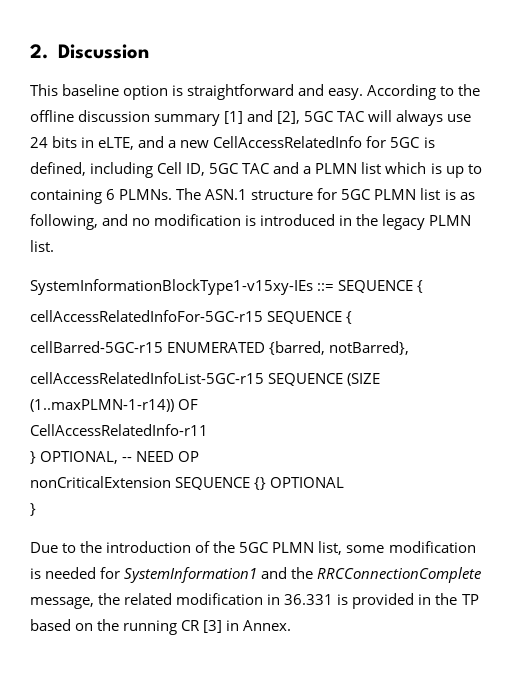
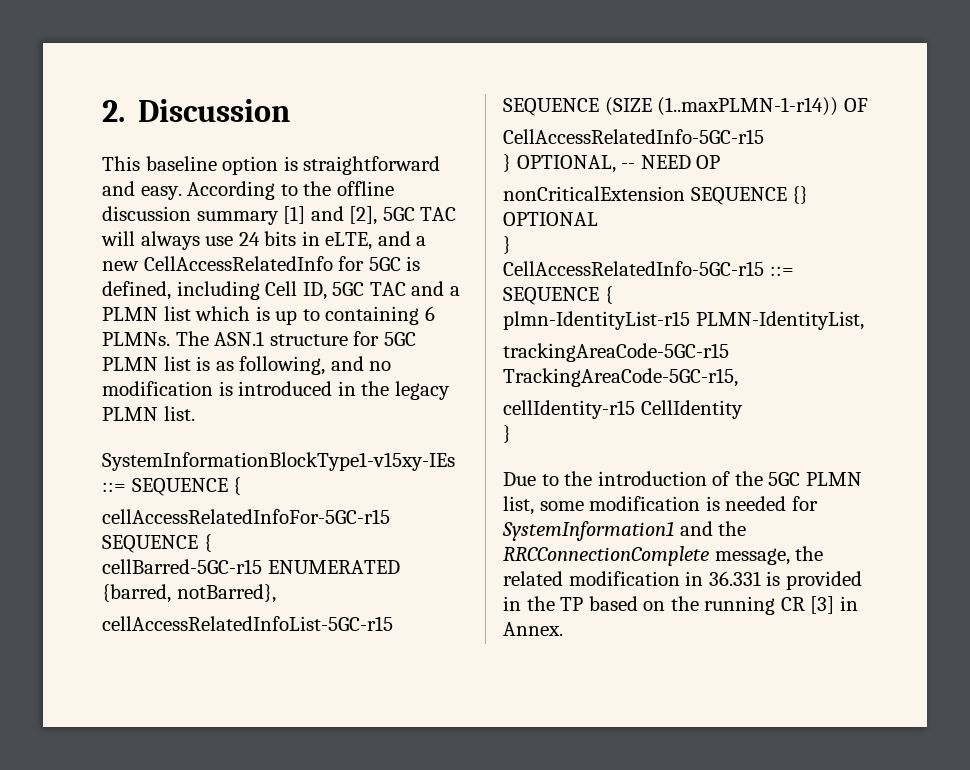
[30,424,208,436] CellAccessRelatedInfo-r11 -> [503,129,764,144] CellAccessRelatedInfo-5GC-r15
(36, 509) none -> [503,261,794,276] [503,286,613,305] [503,311,864,330] [503,343,729,362] [503,368,738,387] [503,400,743,419] [503,425,511,443] // CellAccessRelatedInfo-5GC-r15 ::= SEQUENCE { // plmn-IdentityList-r15 PLMN-IdentityList, // trackingAreaCode-5GC-r15 TrackingAreaCode-5GC-r15, // cellIdentity-r15 CellIdentity // }

